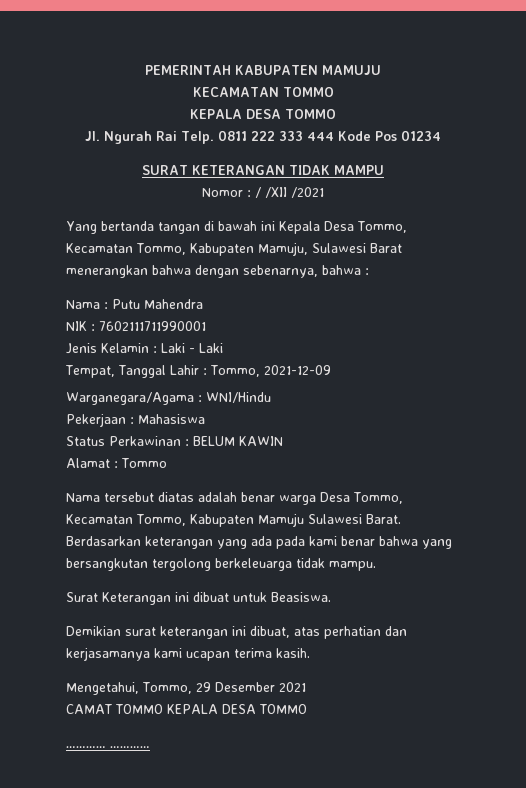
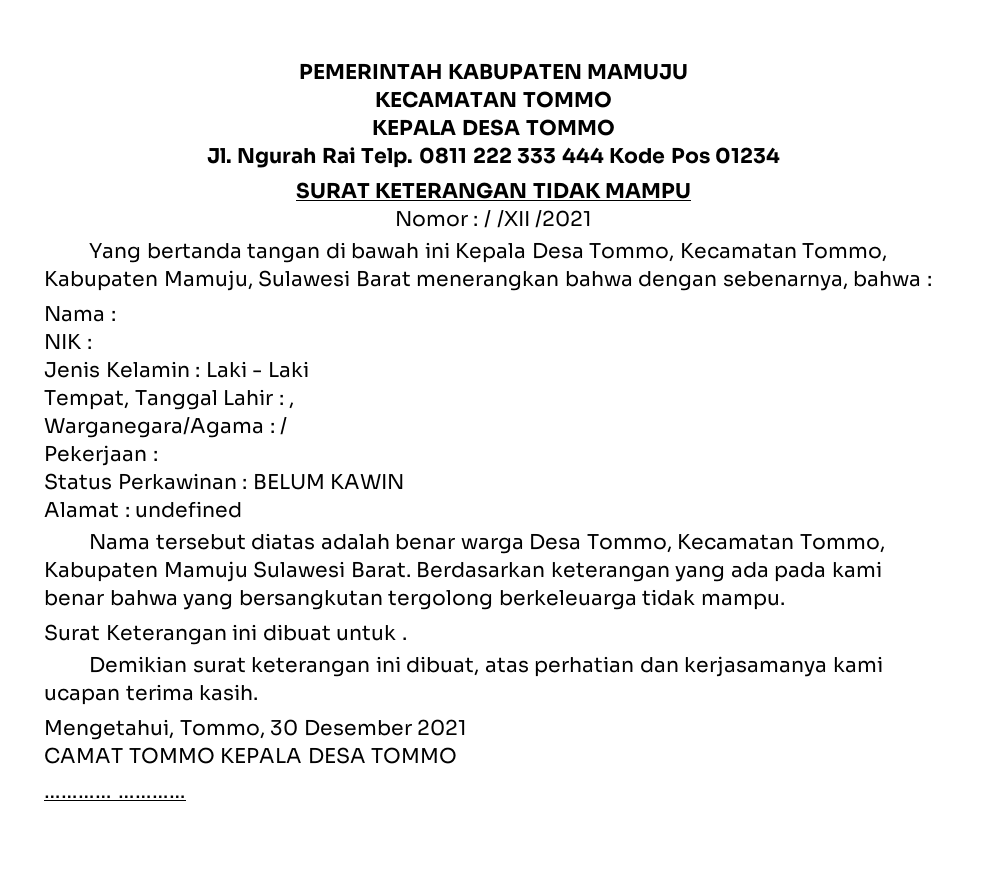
[112,299,203,309] Putu Mahendra -> (116, 315) none
[99,321,206,331] 7602111711990001 -> (92, 343) none
[209,365,331,377] Tommo, 2021-12-09 -> [289,402,295,409] ,
[206,392,271,403] WNI/Hindu -> [280,417,288,435] /
[138,414,205,424] Mahasiswa -> (158, 455) none
[121,458,167,468] Tommo -> [135,501,243,518] undefined
[271,592,331,602] Beasiswa. -> [401,637,407,640] .
[195,682,211,692] 29 -> [270,719,299,736] 30

